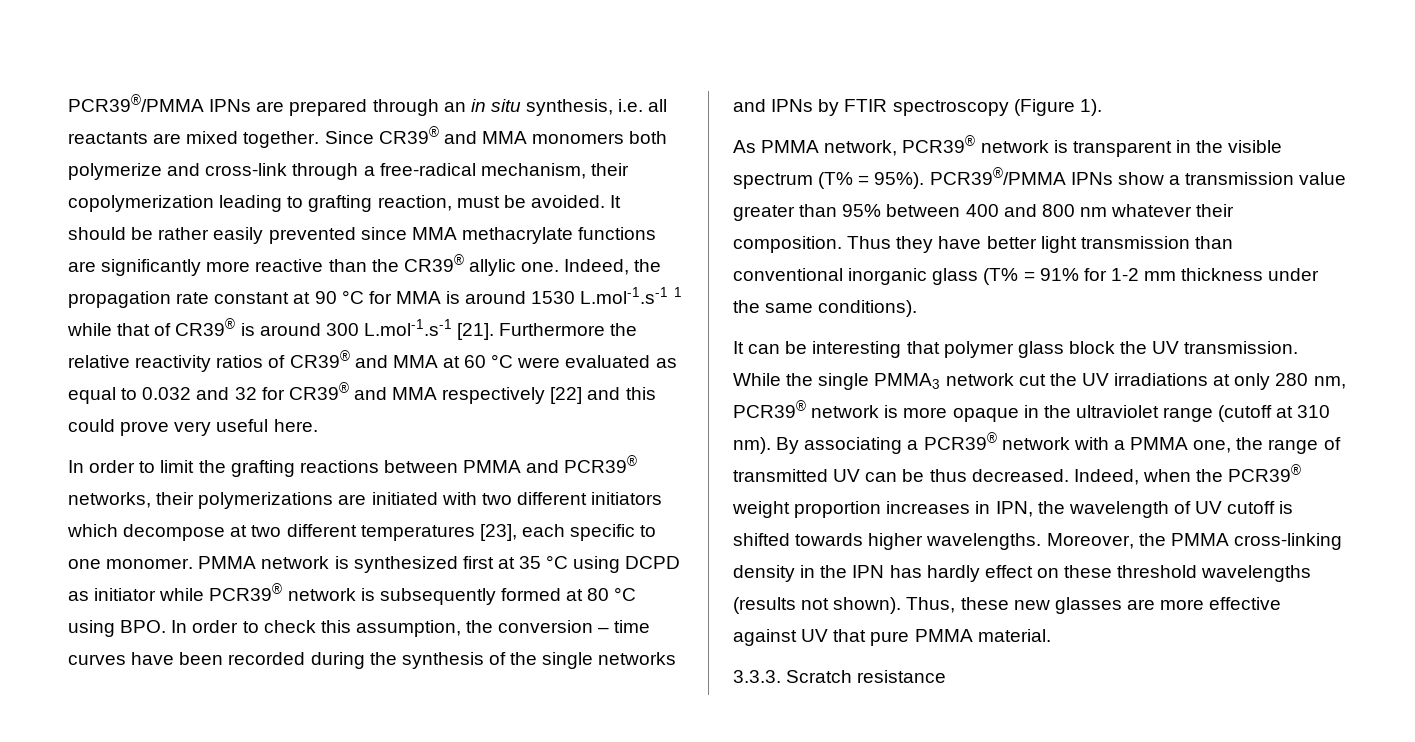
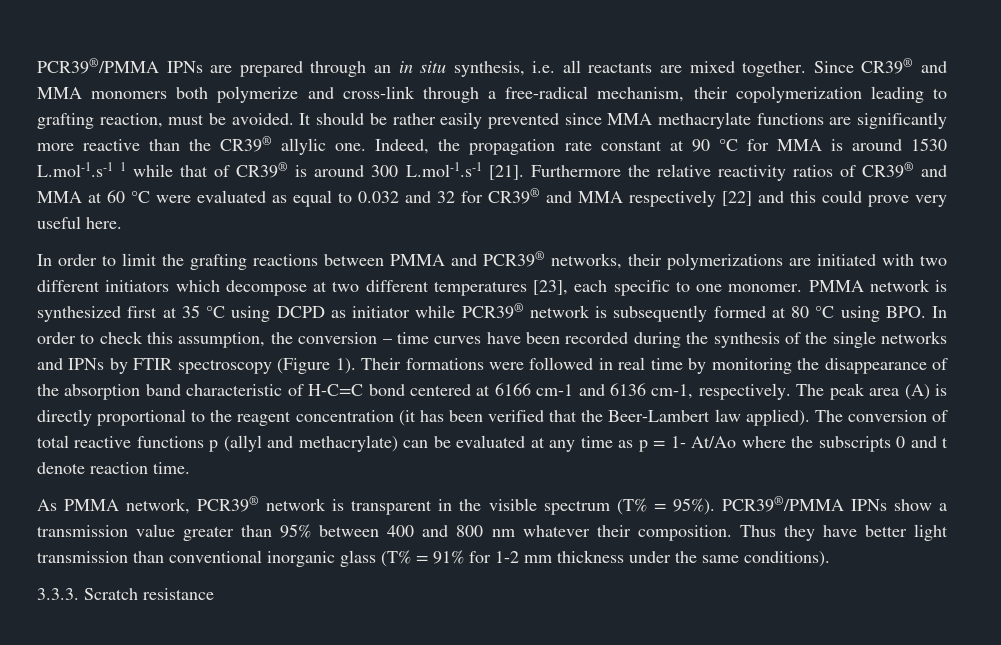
(1102, 107) none -> [361,357,949,374] [37,383,948,400] [37,409,949,426] [37,435,949,452] [37,462,190,474] Their formations were followed in real time by monitoring the disappearance of the absorption band characteristic of H-C=C bond centered at 6166 cm-1 and 6136 cm-1, respectively. The peak area (A) is directly proportional to the reagent concentration (it has been verified that the Beer-Lambert law applied). The conversion of total reactive functions p (allyl and methacrylate) can be evaluated at any time as p = 1- At/Ao where the subscripts 0 and t denote reaction time.
[733,341,1299,358] [733,373,1346,390] [733,400,1331,422] [733,432,1341,454] [733,464,1302,485] [732,501,1294,518] [733,533,1342,550] [733,565,1312,582] [733,597,1282,614] [733,629,1051,646] // It can be interesting that polymer glass block the UV transmission. While the single PMMA3 network cut the UV irradiations at only 280 nm, PCR39® network is more opaque in the ultraviolet range (cutoff at 310 nm). By associating a PCR39® network with a PMMA one, the range of transmitted UV can be thus decreased. Indeed, when the PCR39® weight proportion increases in IPN, the wavelength of UV cutoff is shifted towards higher wavelengths. Moreover, the PMMA cross-linking density in the IPN has hardly effect on these threshold wavelengths (results not shown). Thus, these new glasses are more effective against UV that pure PMMA material. -> (830, 559) none

